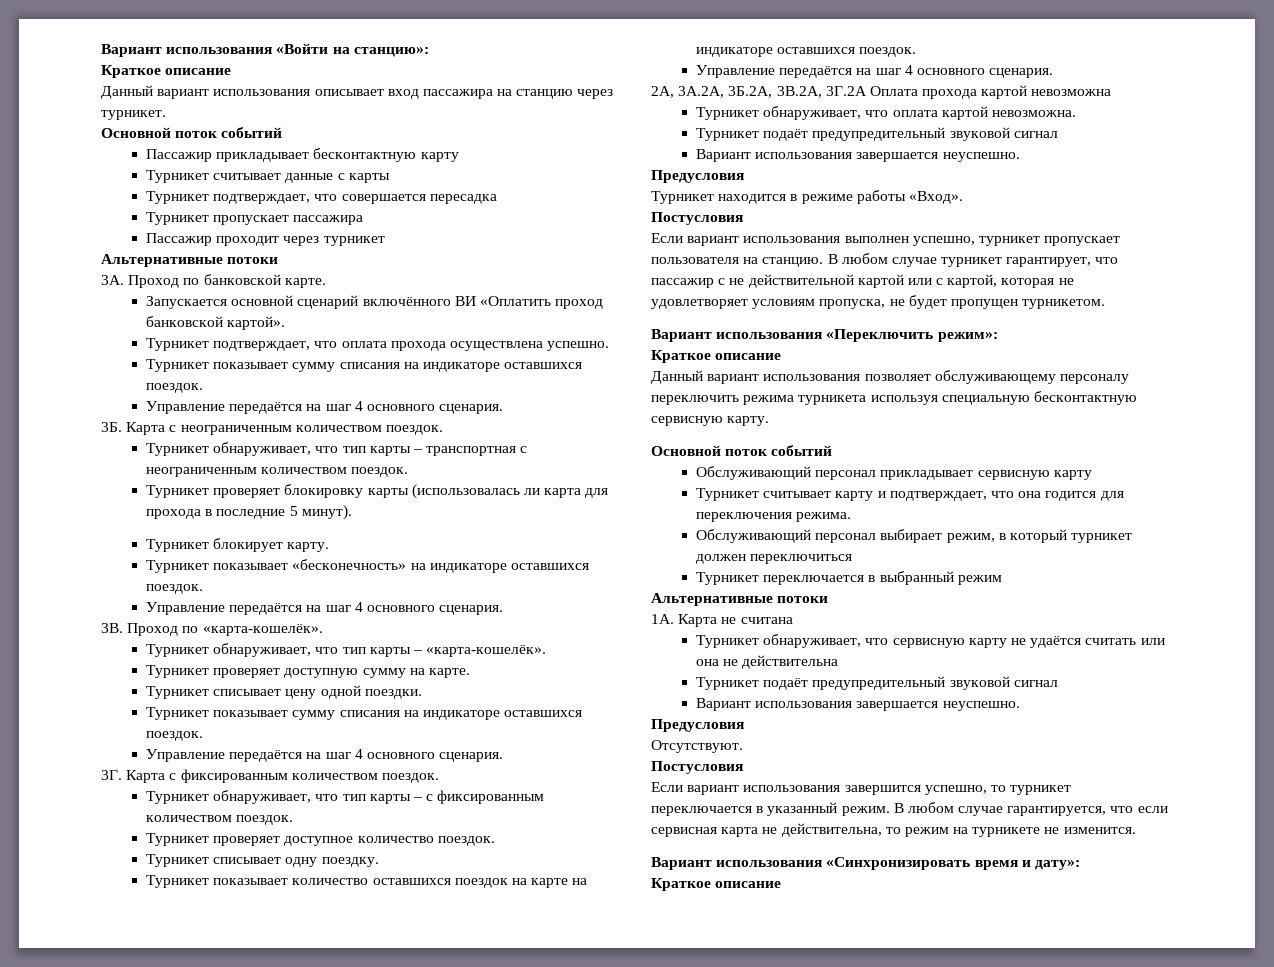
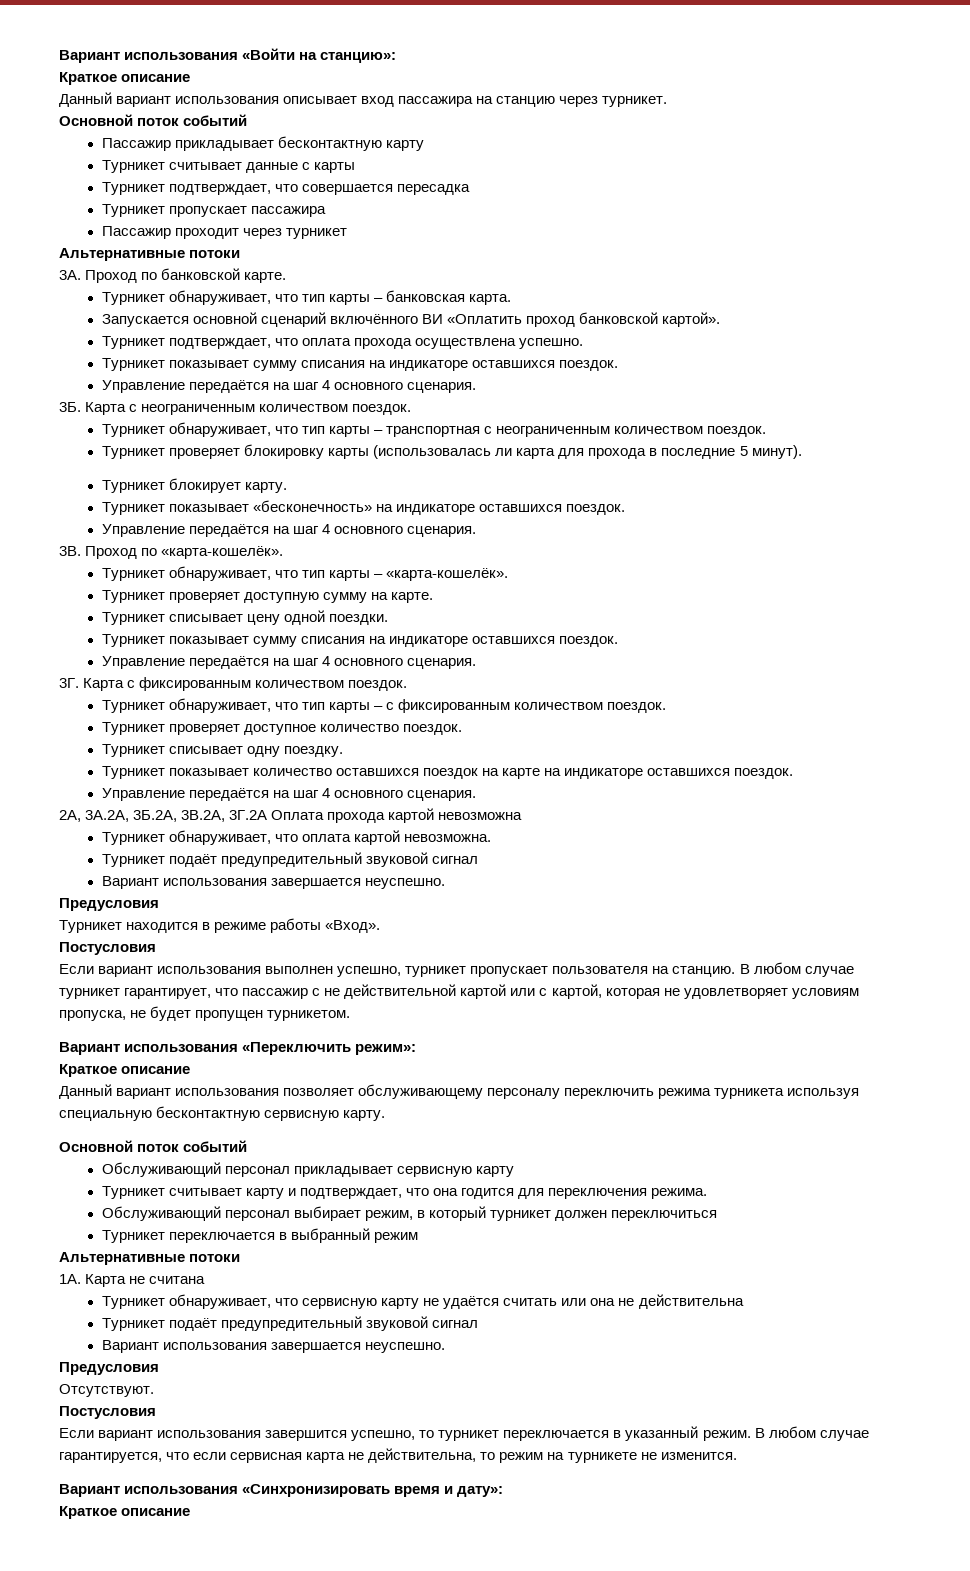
(326, 283) none -> [101,290,512,305] // Турникет обнаруживает, что тип карты – банковская карта.

